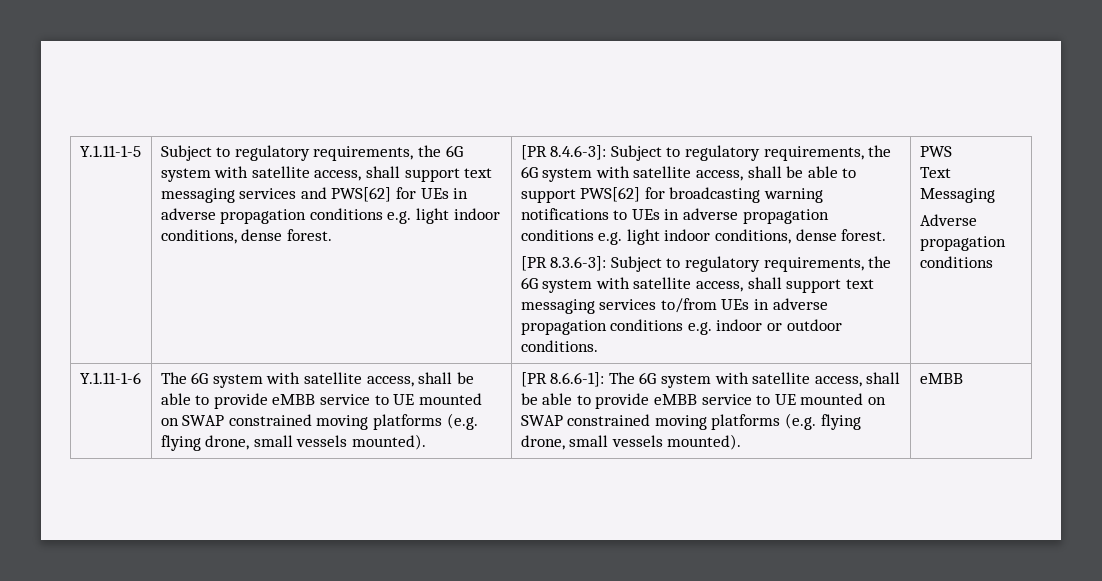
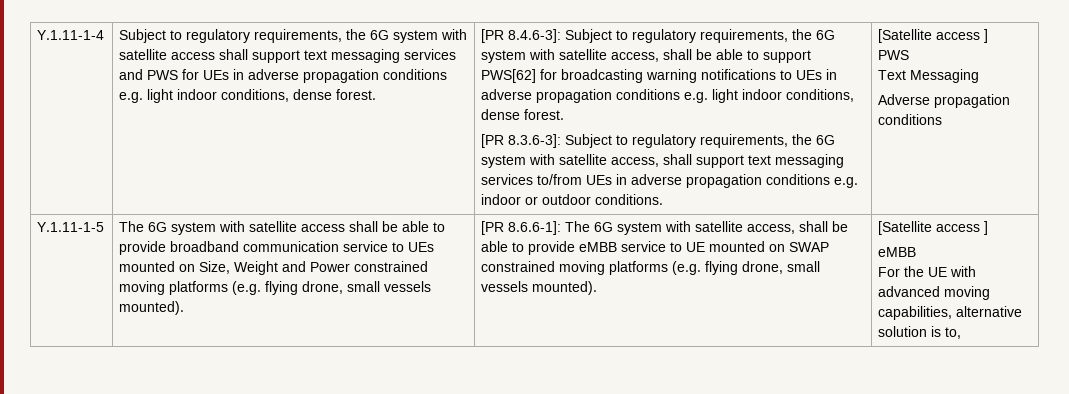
[79,145,141,157] [160,145,463,161] [160,166,362,182] Y.1.11-1-5 | Subject to regulatory requirements, the 6G system with satellite access, -> [37,30,105,40] [119,29,468,43] [119,49,216,60] Y.1.11-1-4 | Subject to regulatory requirements, the 6G system with satellite access
[331,187,392,202] PWS[62] -> [147,70,179,80] PWS
(598, 346) none -> [878,29,989,43] [Satellite access ] //
[79,372,141,384] [160,372,474,388] [160,393,482,409] [160,415,225,426] Y.1.11-1-6 | The 6G system with satellite access, shall be able to provide eMBB service to UE mounted on SWAP -> [37,222,105,232] [119,221,446,235] [119,241,435,255] [119,261,351,275] Y.1.11-1-5 | The 6G system with satellite access shall be able to provide broadband communication service to UEs mounted on Size, Weight and Power
[919,373,963,384] eMBB -> [878,221,989,235] [878,247,917,257] [878,266,977,277] [878,286,991,300] [878,306,1023,320] [878,326,962,339] [Satellite access ] // eMBB // For the UE with advanced moving capabilities, alternative solution is to,

